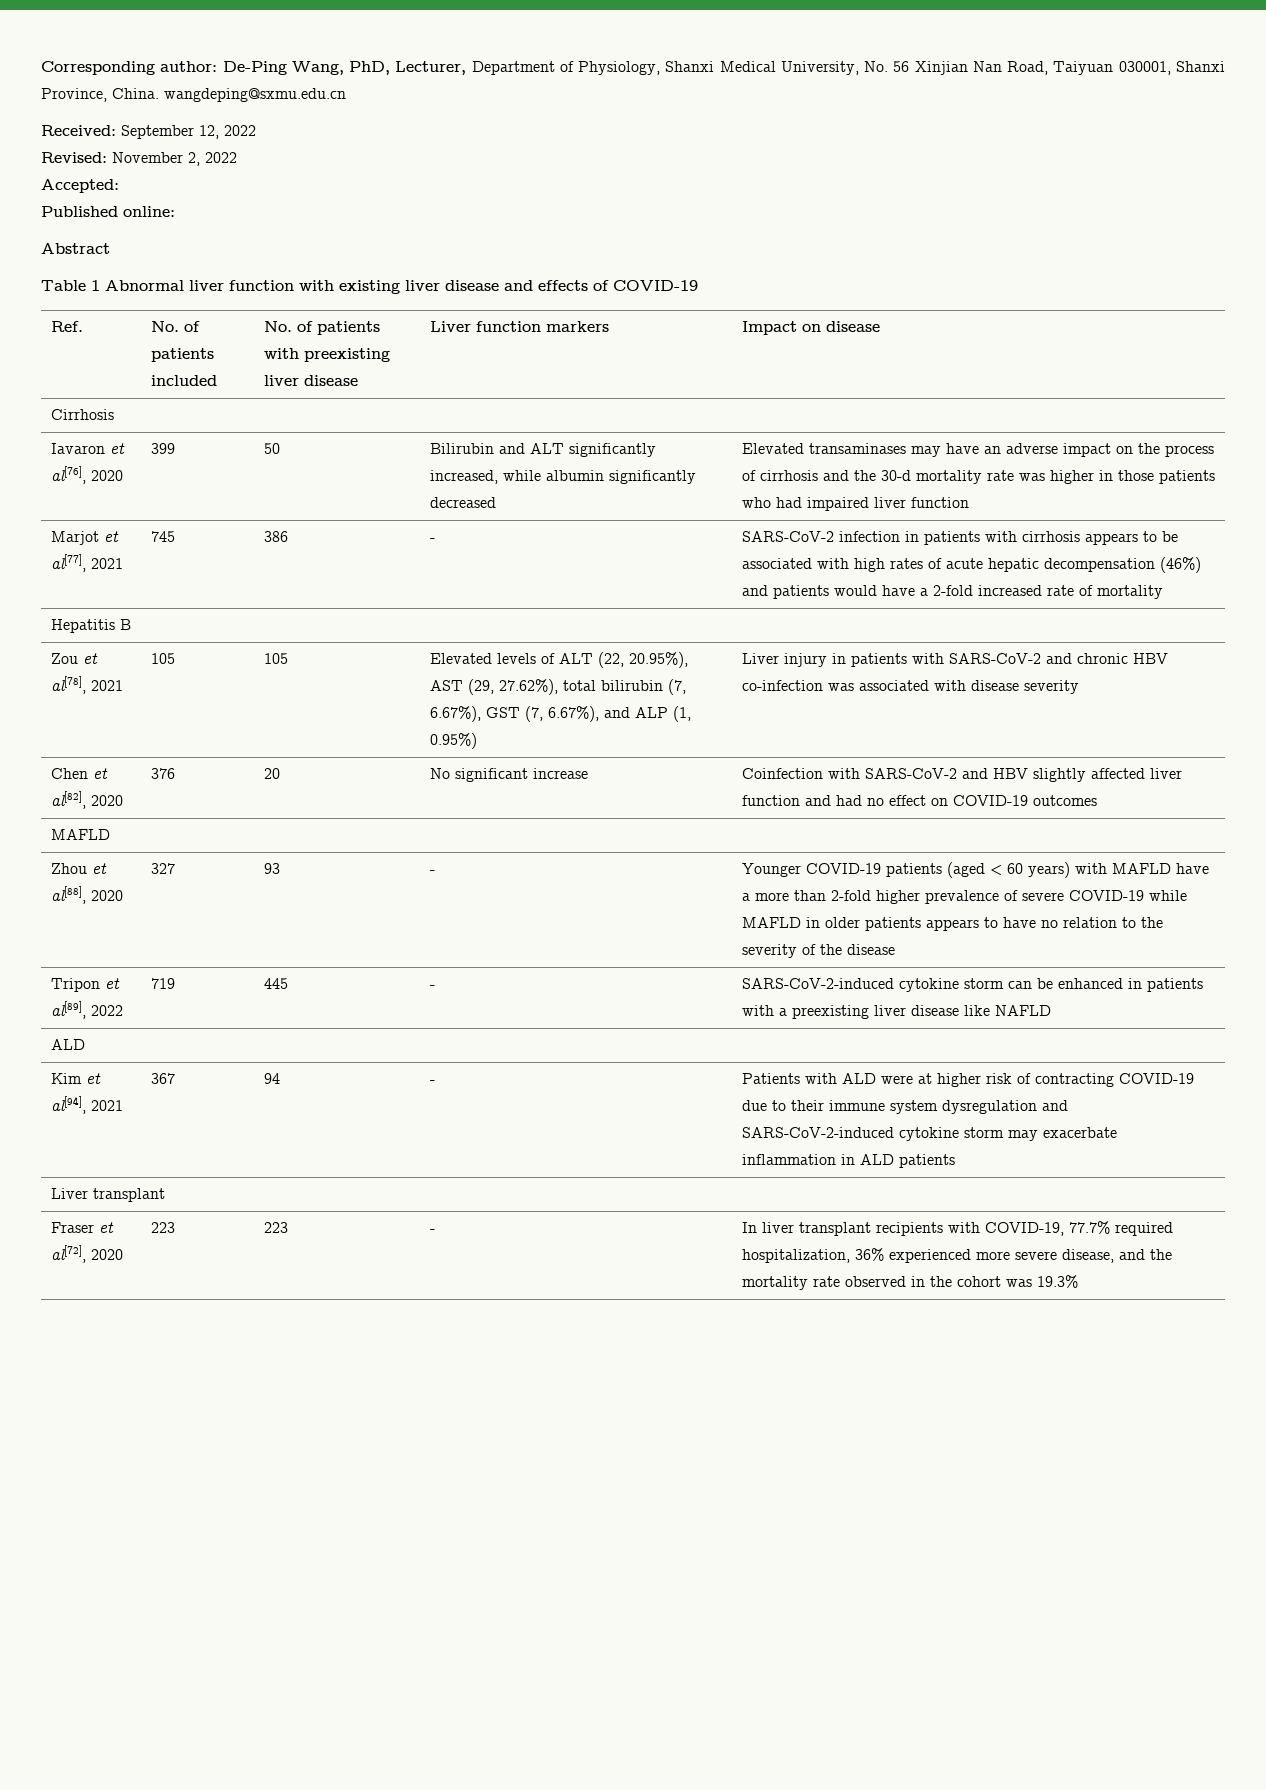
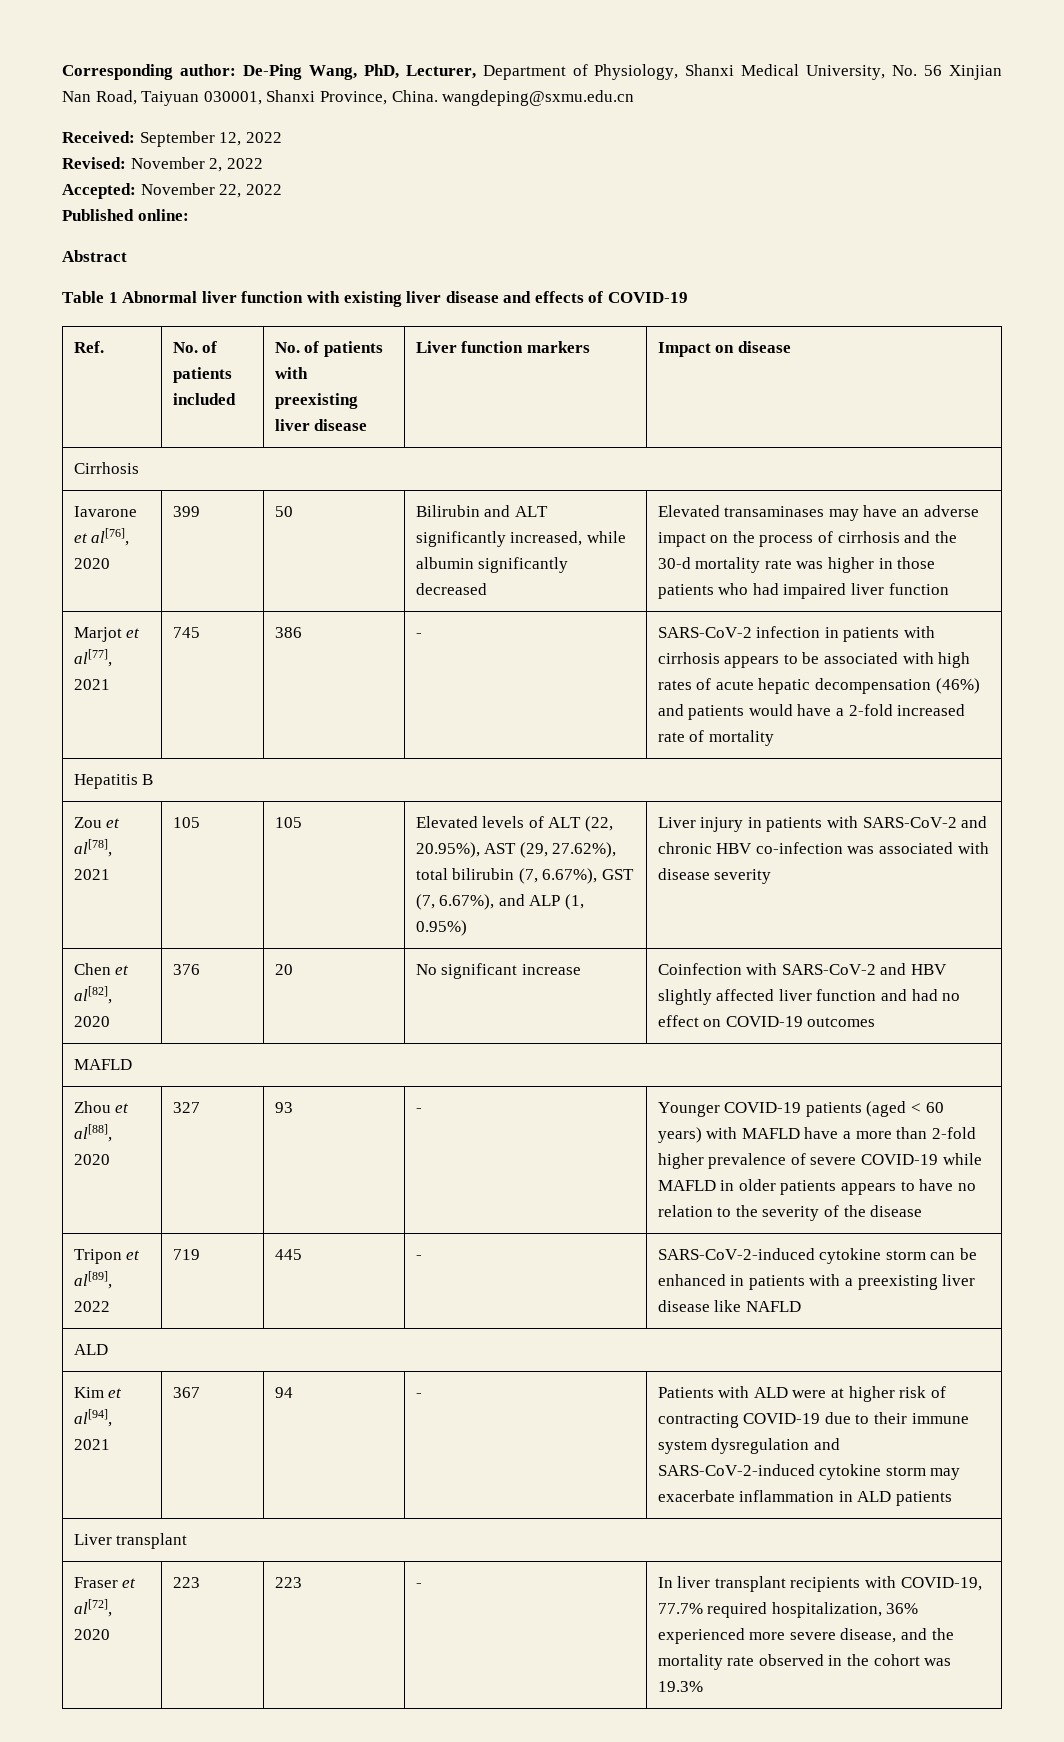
(119, 186) none -> [140,183,282,198] November 22, 2022
[50,443,105,454] Iavaron -> [73,506,137,517] Iavarone

